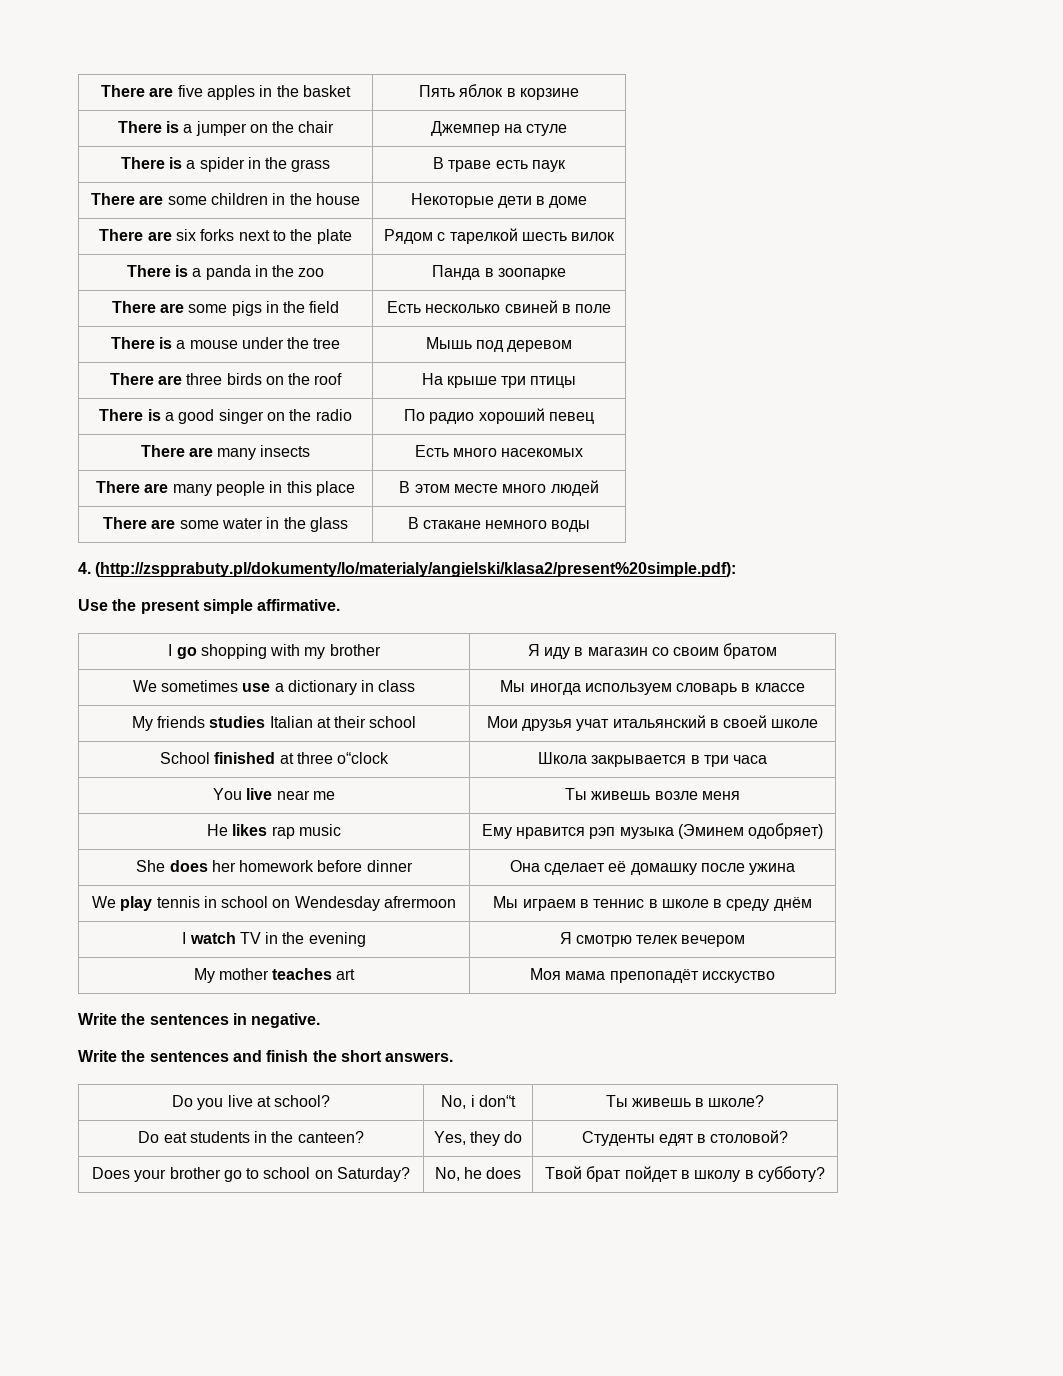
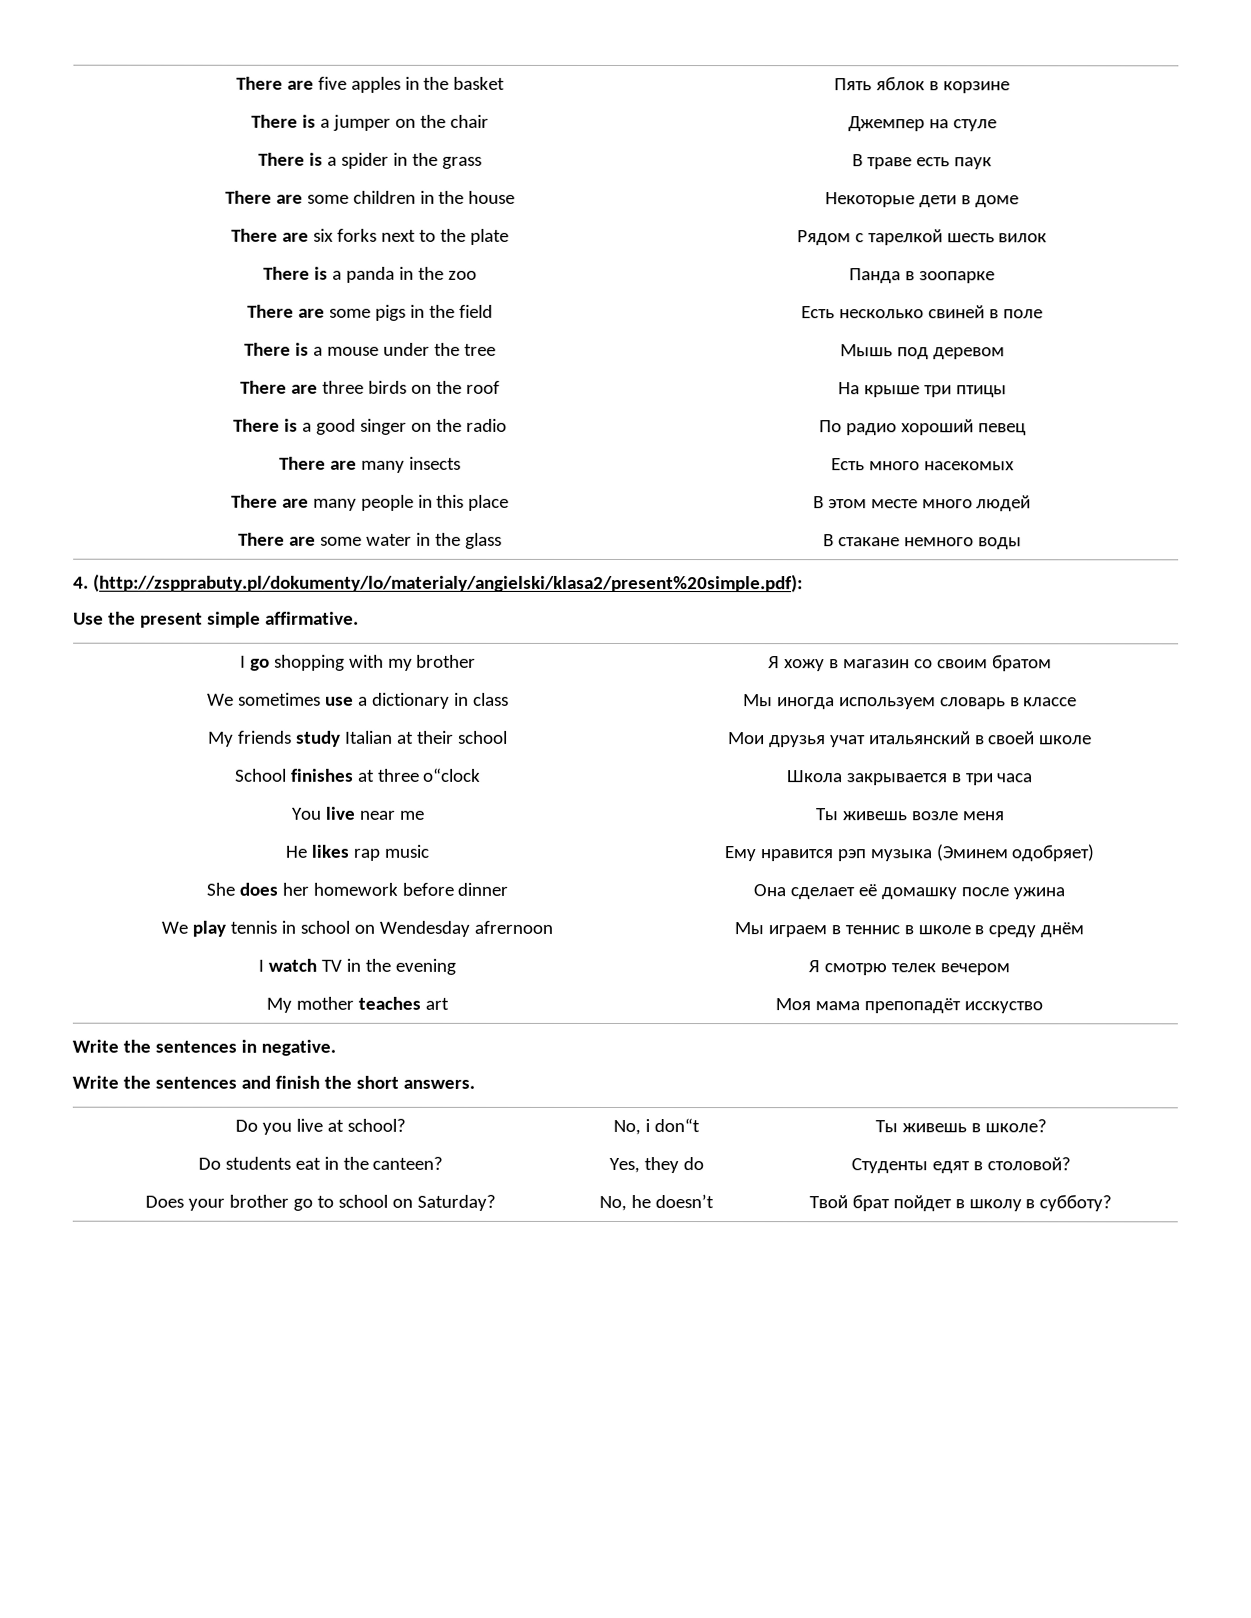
[543,647,570,659] иду -> [784,659,826,672] хожу
[209,716,266,728] studies -> [296,730,342,747] study
[214,752,276,764] finished -> [290,768,354,782] finishes
[384,896,457,908] afrermoon -> [473,920,553,934] afrernoon
[163,1131,250,1143] eat students -> [224,1156,321,1170] students eat
[486,1167,522,1179] does -> [654,1194,714,1209] doesn’t

